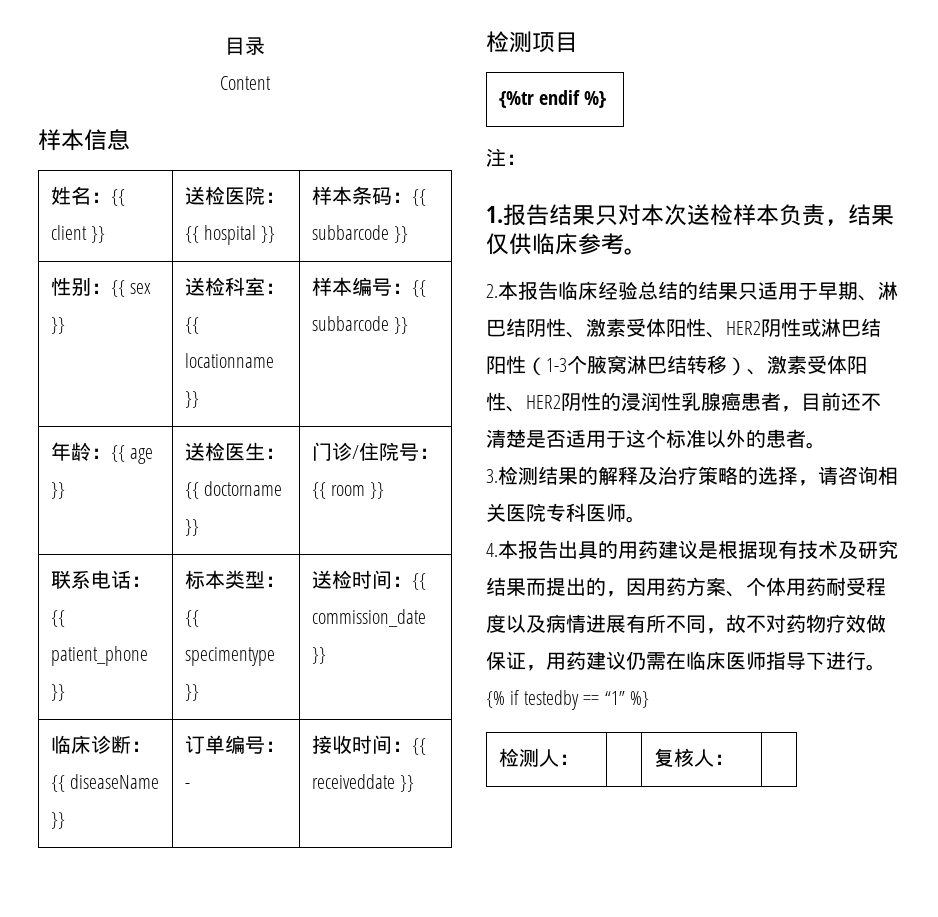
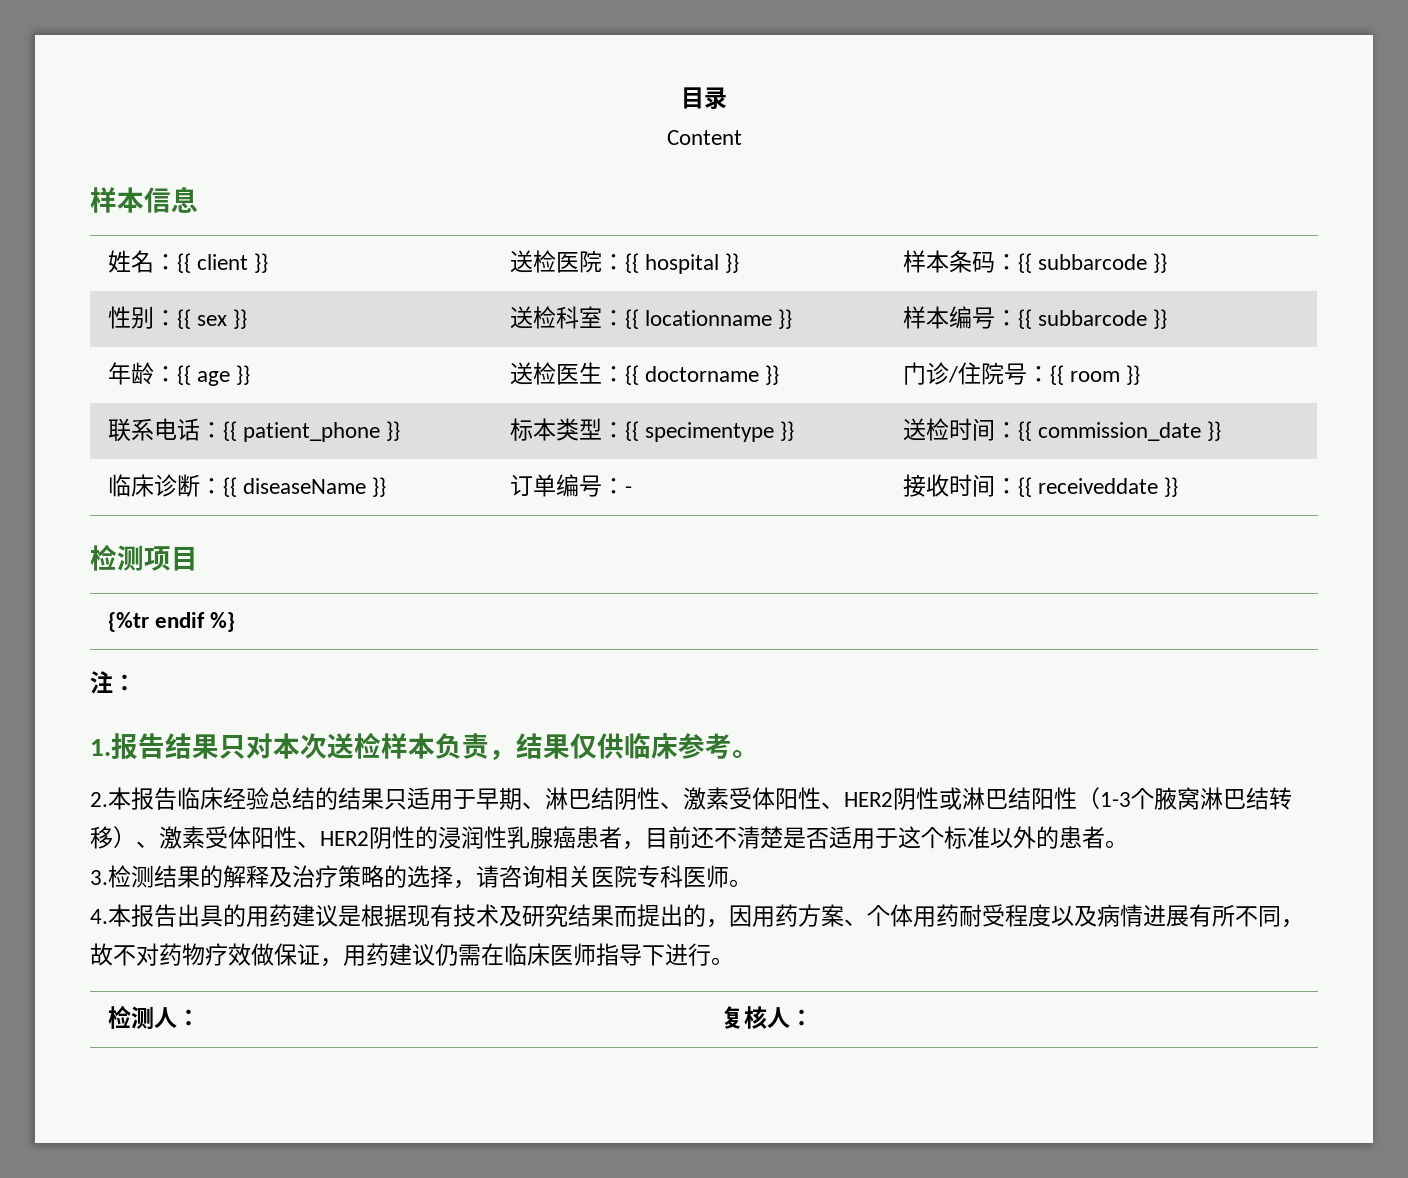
[486,690,649,710] {% if testedby == “1” %} -> (734, 961) none

